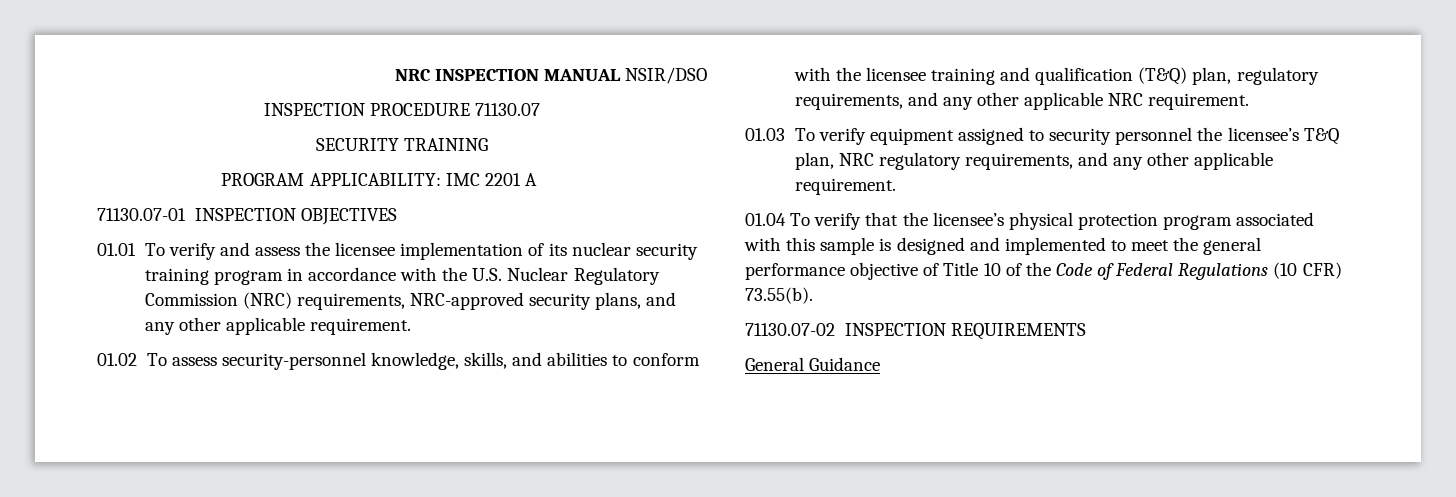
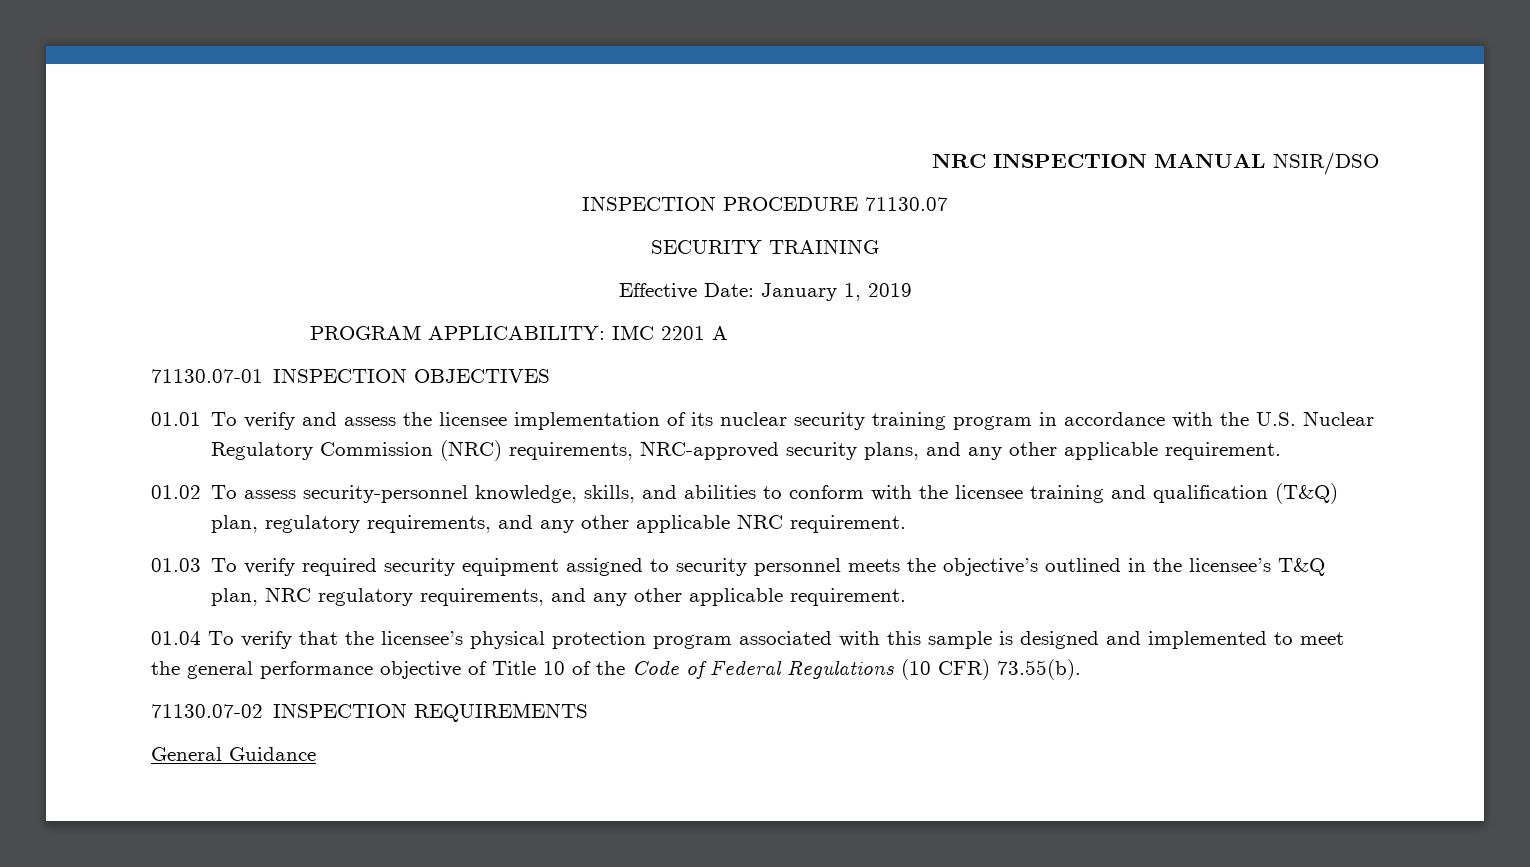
(489, 144) none -> [618,283,912,301] // Effective Date: January 1, 2019
(866, 136) none -> [302,558,456,576] required security
(1193, 136) none -> [848,558,1147,576] meets the objective’s outlined in

